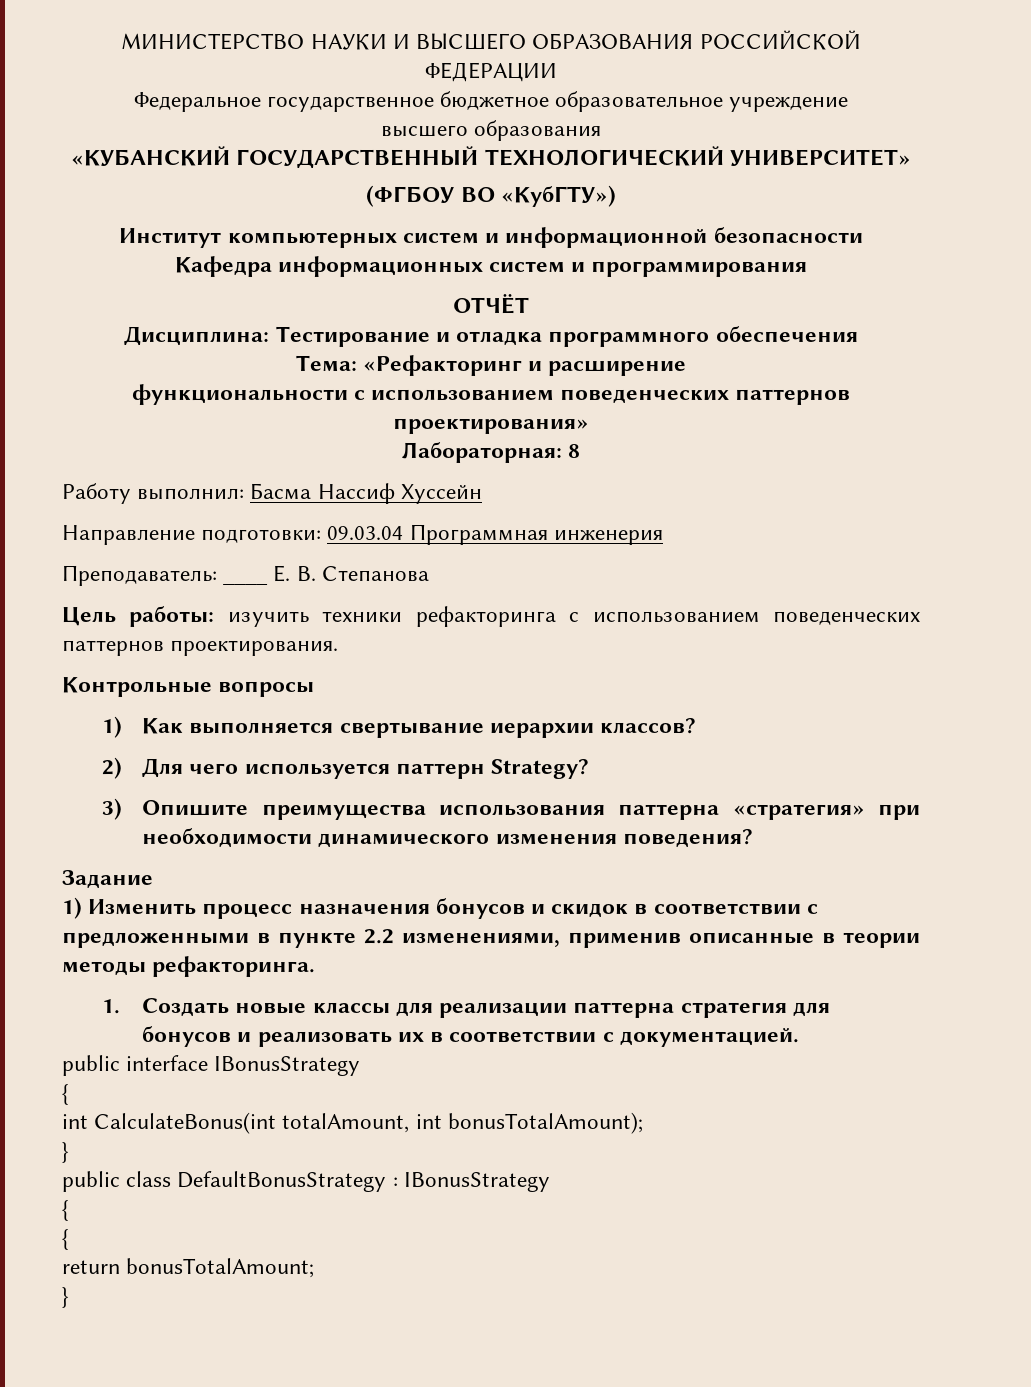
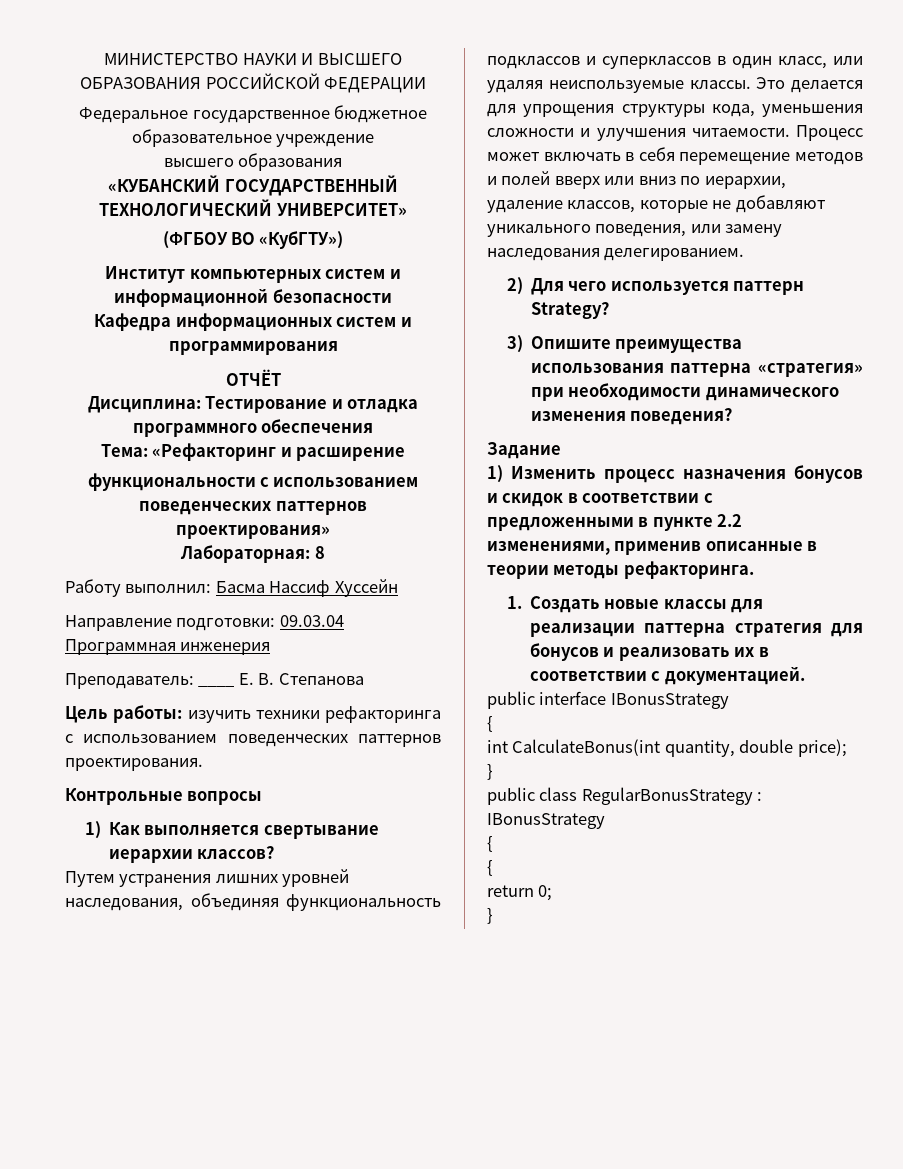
(697, 726) none -> [65,869,350,887] [65,893,441,911] [487,56,863,69] [487,77,863,93] [487,104,863,117] [487,125,863,141] [487,147,863,165] [487,171,786,189] [487,195,825,213] [487,224,783,237] [487,248,745,261] // Путем устранения лишних уровней наследования, объединяя функциональность подклассов и суперклассов в один класс, или удаляя неиспользуемые классы. Это делается для упрощения структуры кода, уменьшения сложности и улучшения читаемости. Процесс может включать в себя перемещение методов и полей вверх или вниз по иерархии, удаление классов, которые не добавляют уникального поведения, или замену наследования делегированием.
[282,1112,643,1134] totalAmount, int bonusTotalAmount); -> [664,739,847,757] quantity, double price);
[177,1171,387,1192] DefaultBonusStrategy -> [581,787,753,805] RegularBonusStrategy
[126,1258,315,1278] bonusTotalAmount; -> [538,885,553,901] 0;

